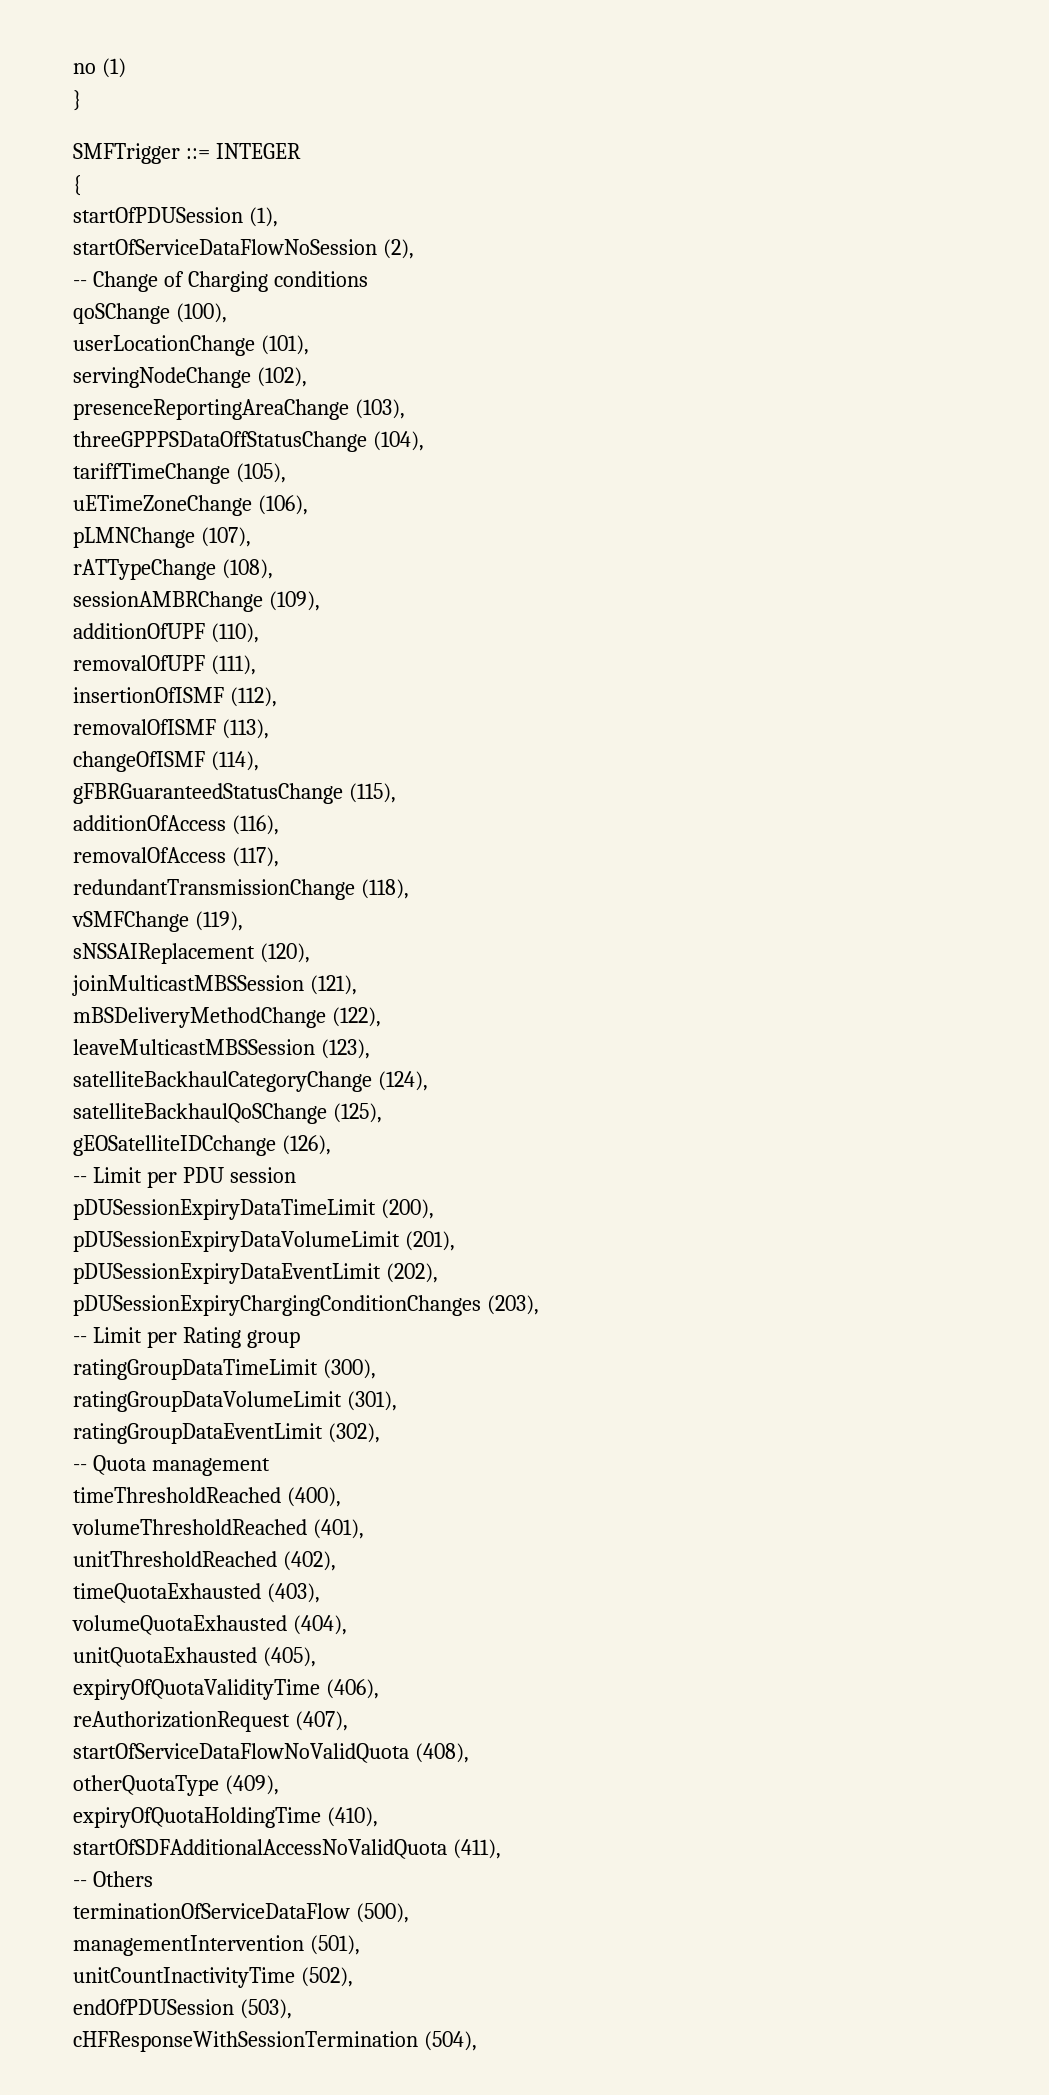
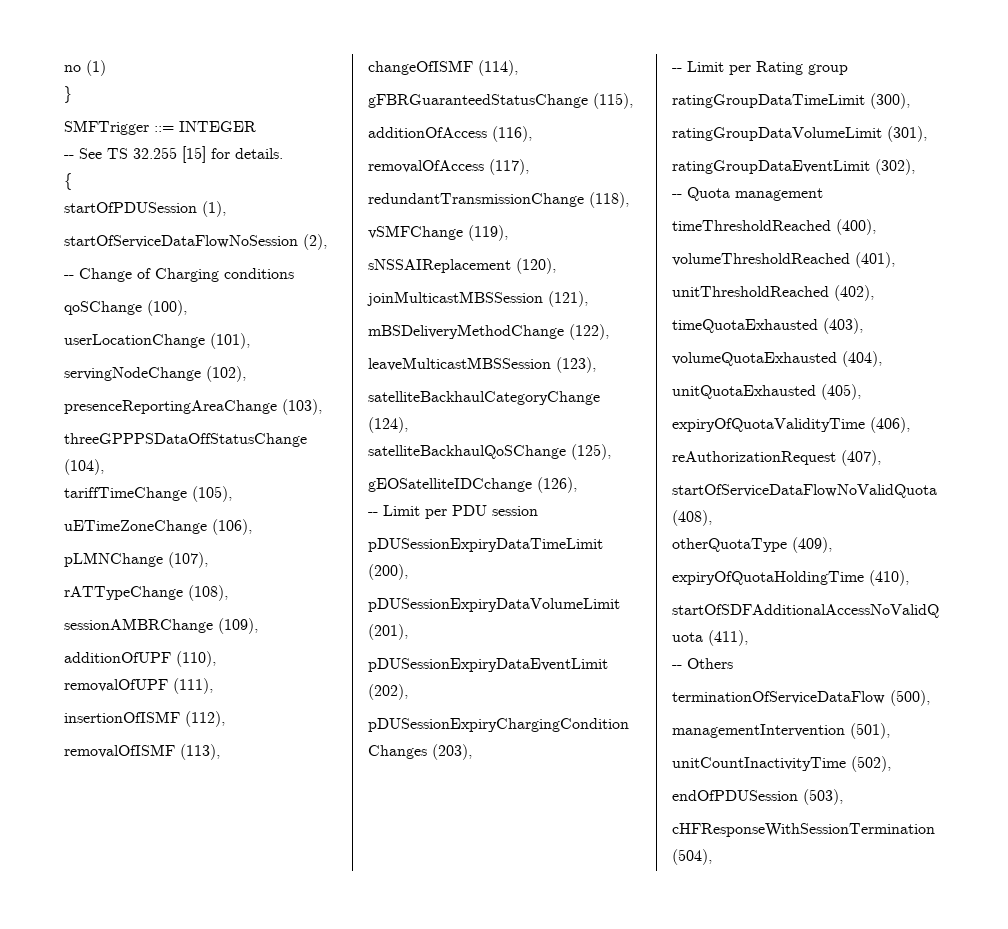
(301, 151) none -> [64,146,283,163] // -- See TS 32.255 [15] for details.

